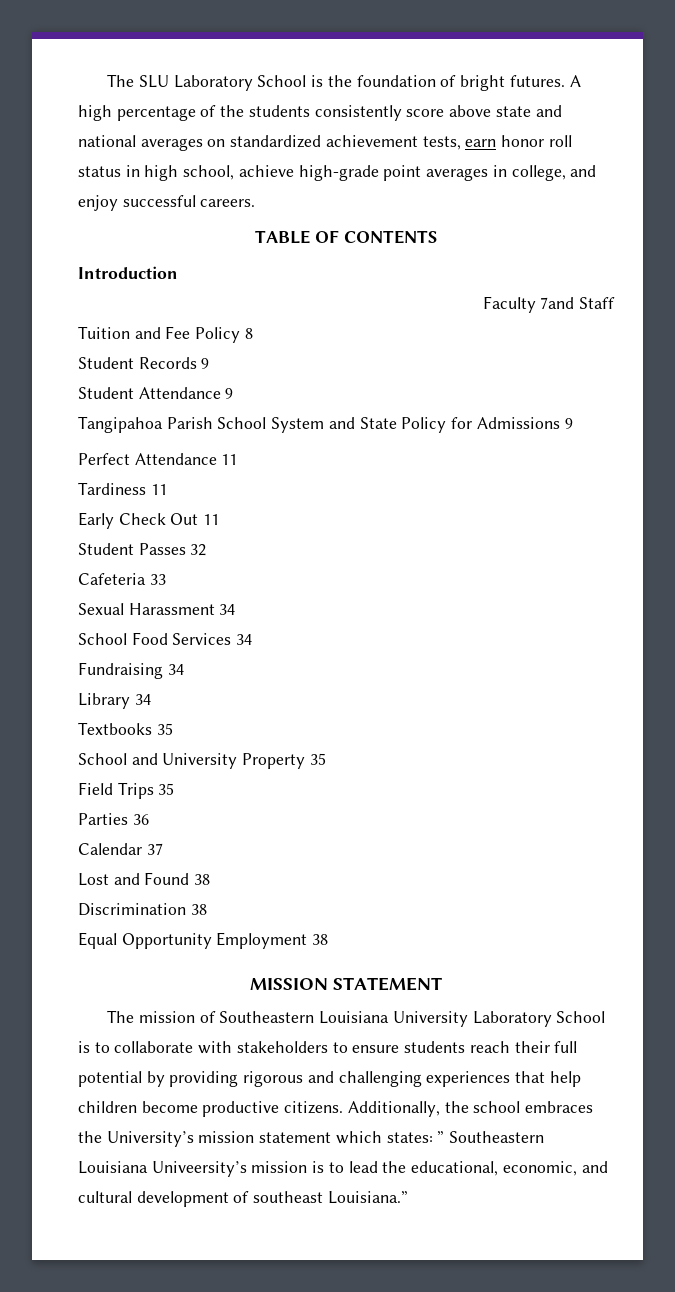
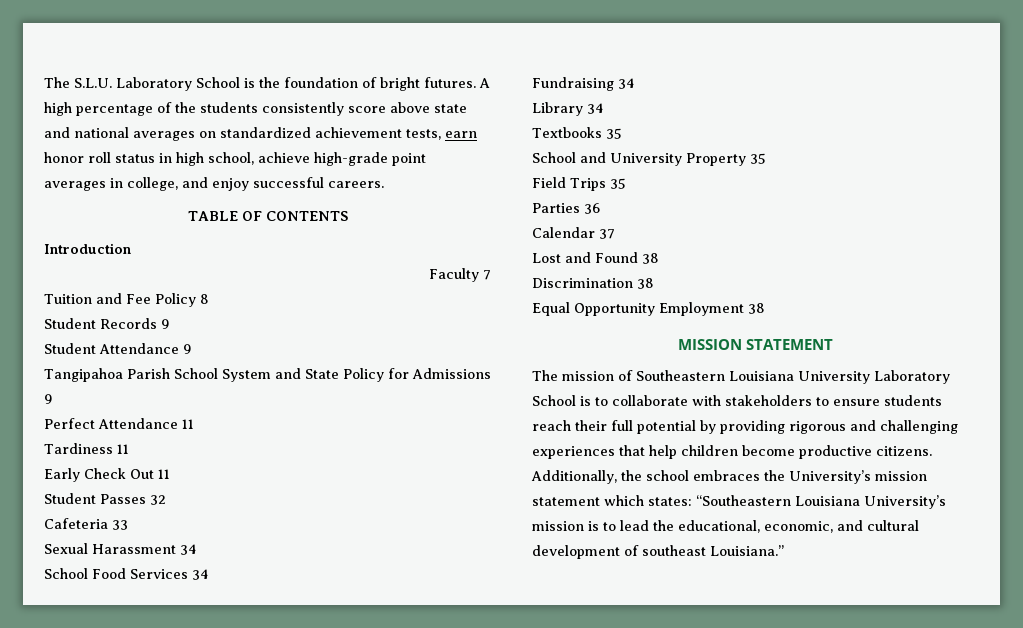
[107,74,170,88] The SLU -> [44,77,112,88] The S.L.U.
[540,297,615,309] 7and Staff -> [483,270,491,280] 7
[437,1131,545,1143] [78,1161,247,1177] ” Southeastern Louisiana Univeersity’s -> [696,495,946,509] “Southeastern Louisiana University’s

